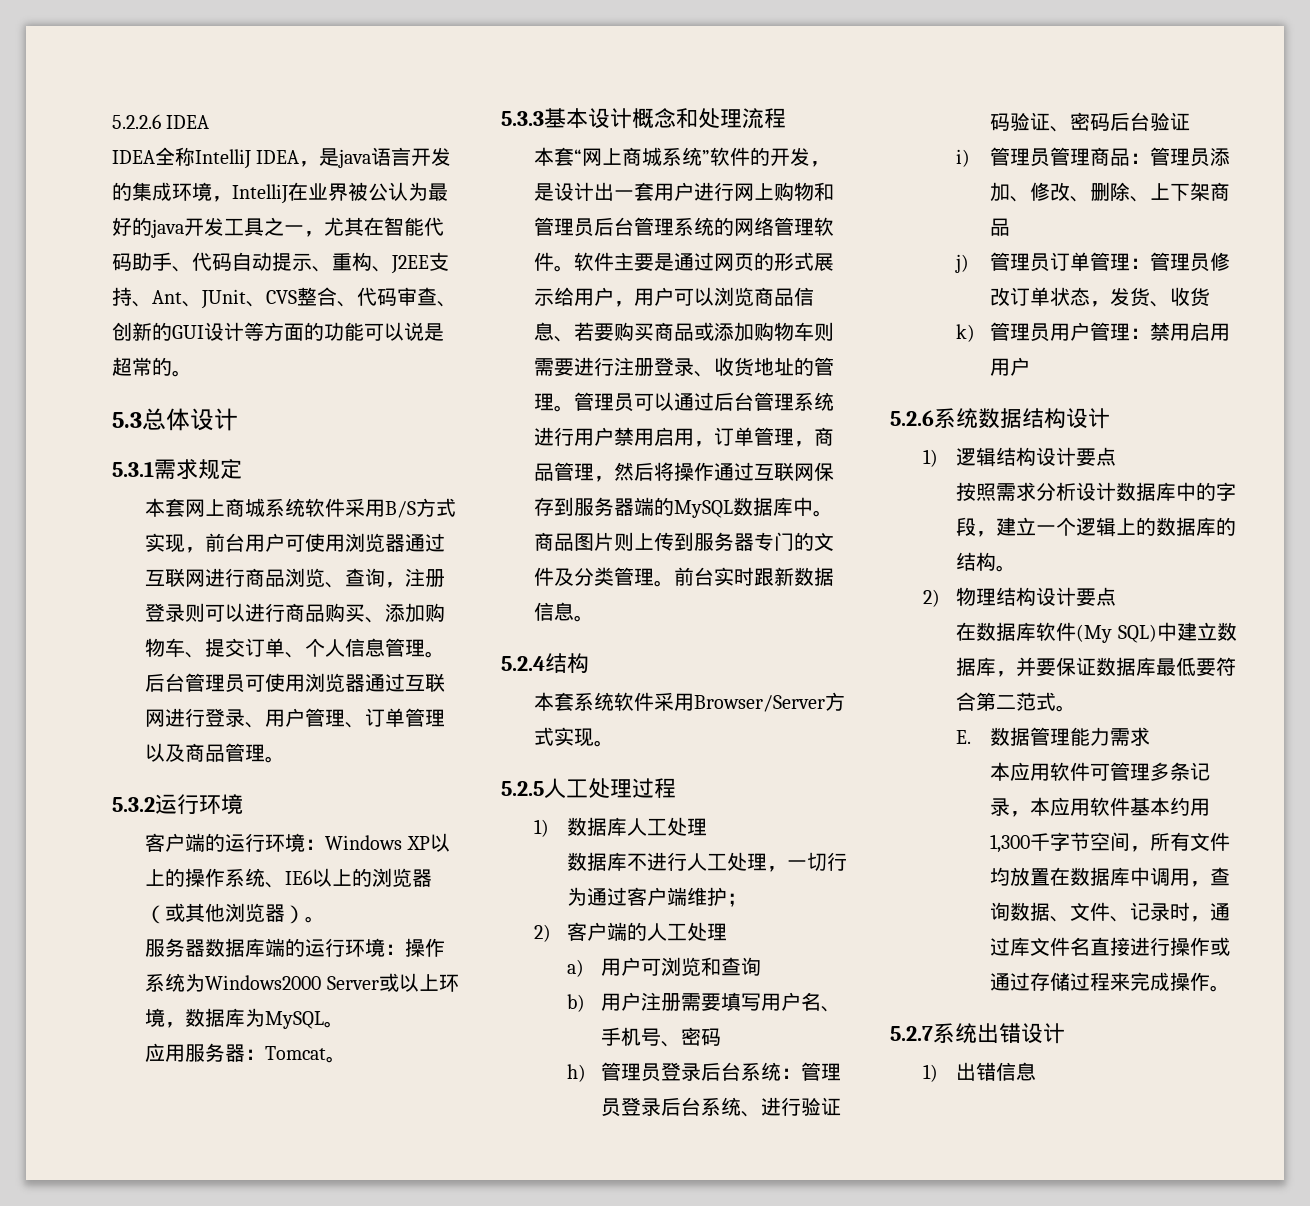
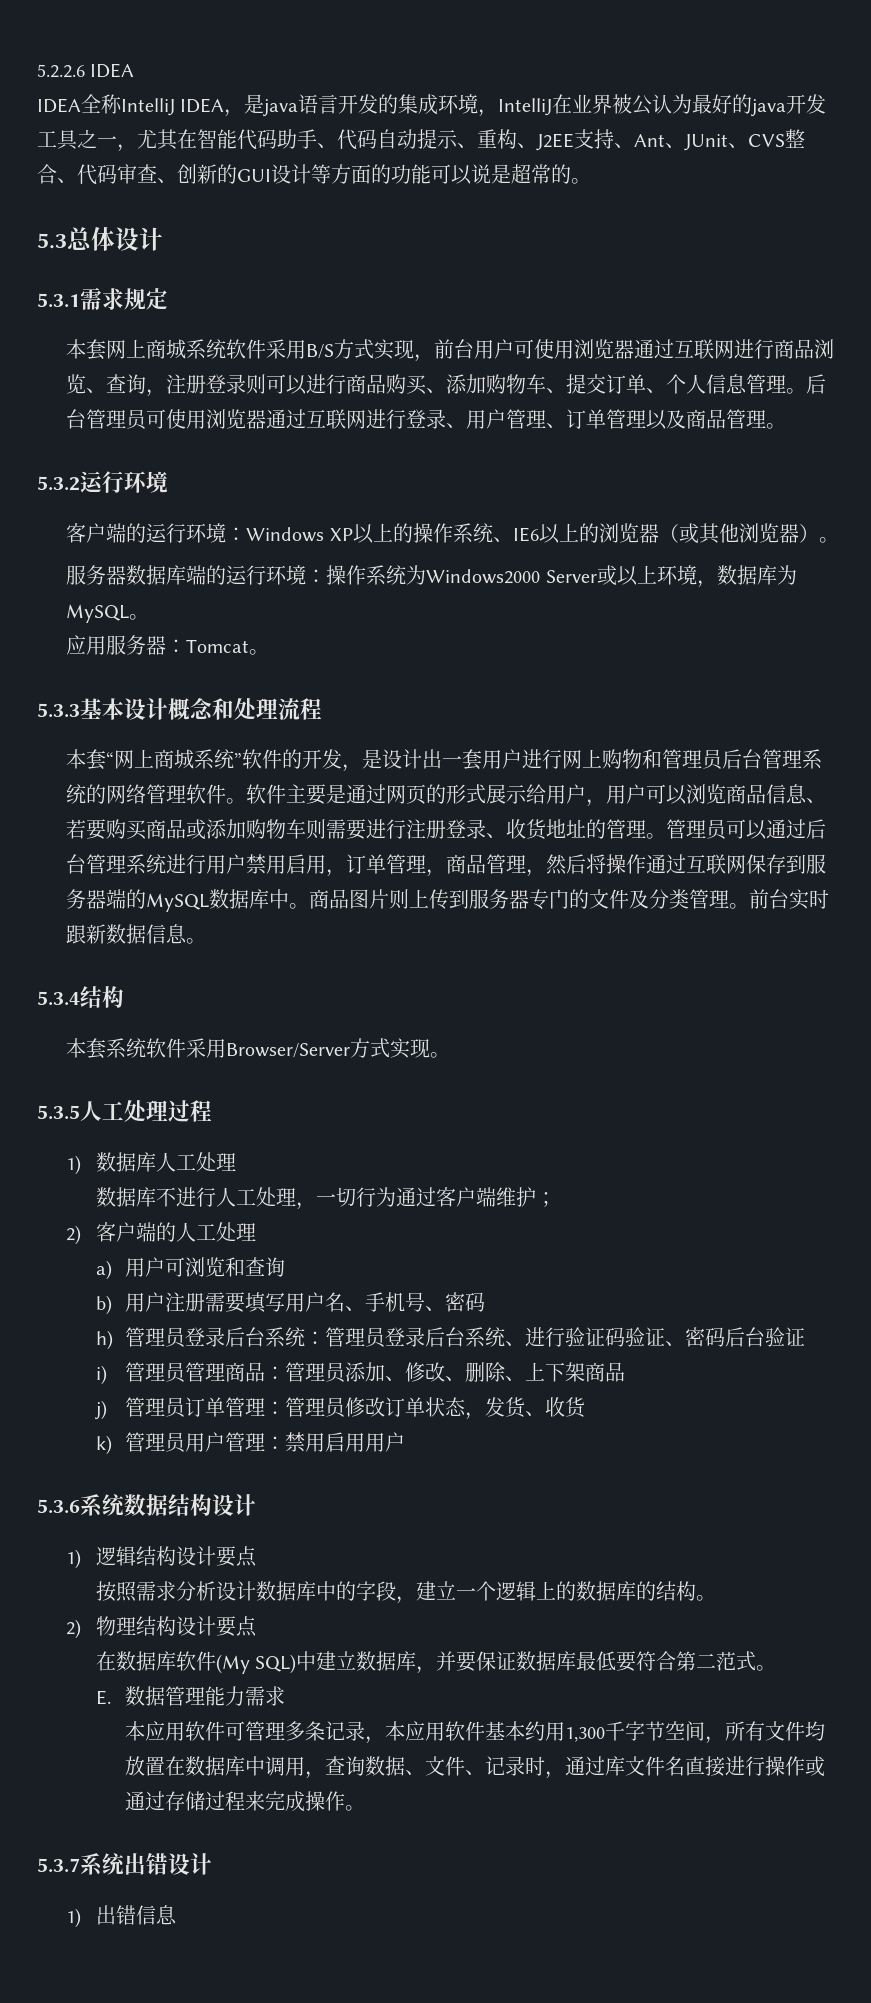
[501,656,545,671] 5.2.4 -> [37,991,80,1006] 5.3.4
[501,781,544,796] 5.2.5 -> [37,1105,80,1120] 5.3.5
[890,410,934,426] 5.2.6 -> [37,1499,80,1514] 5.3.6
[890,1026,933,1041] 5.2.7 -> [37,1858,80,1873] 5.3.7

